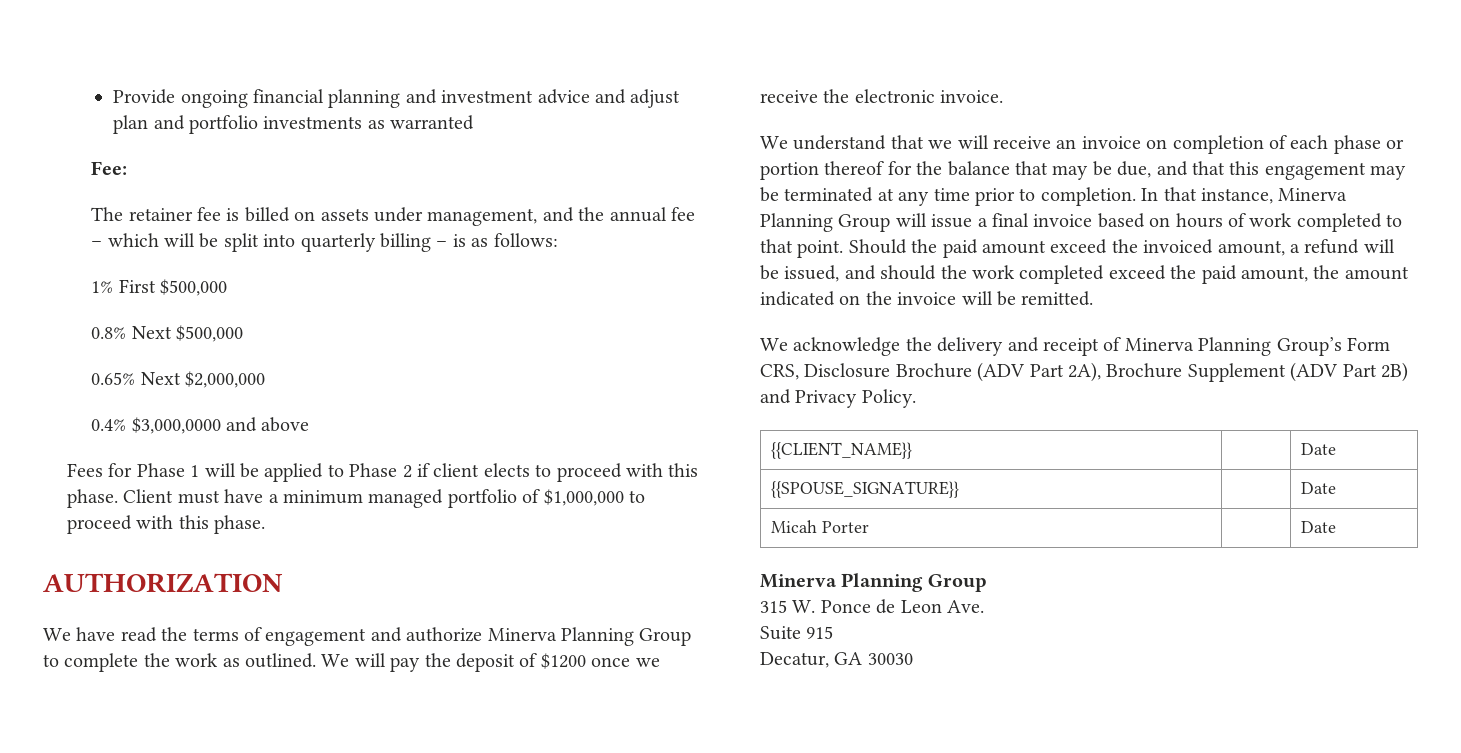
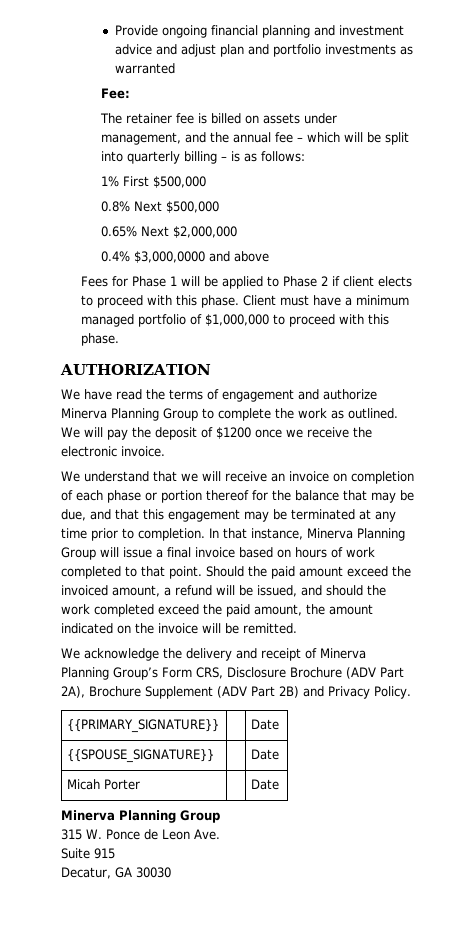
[770,442,912,459] {{CLIENT_NAME}} -> [67,719,220,733] {{PRIMARY_SIGNATURE}}

